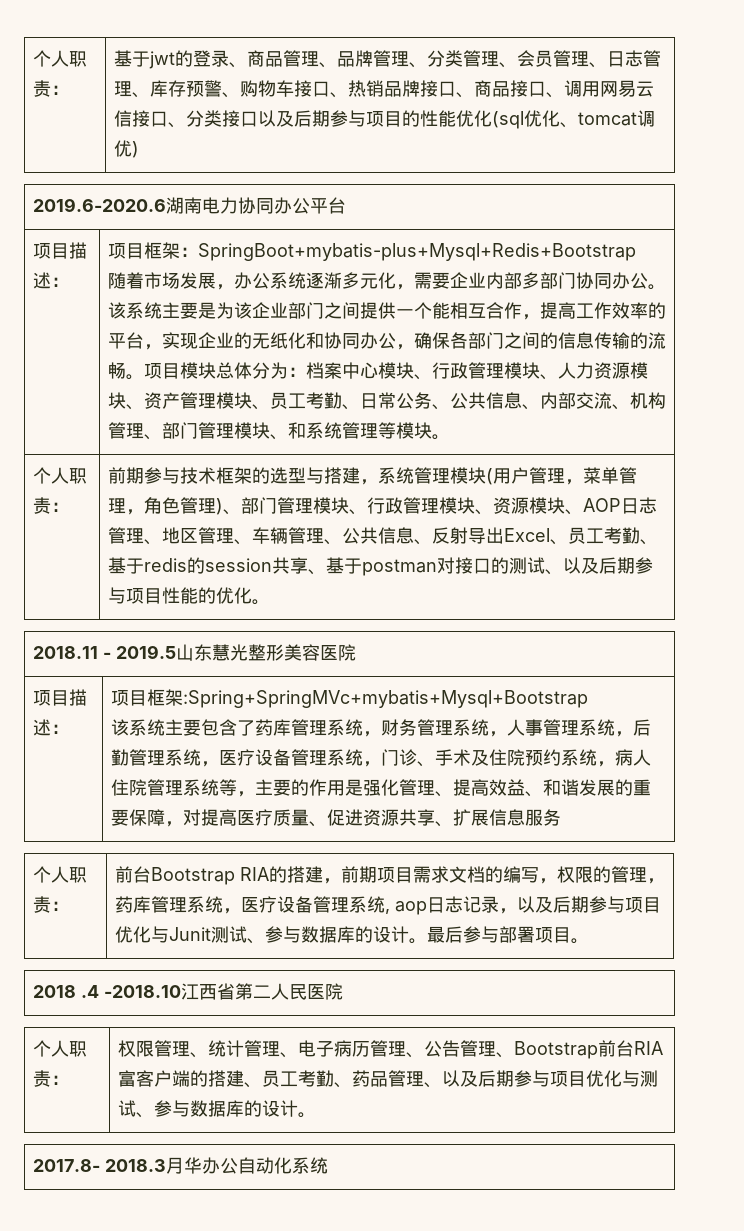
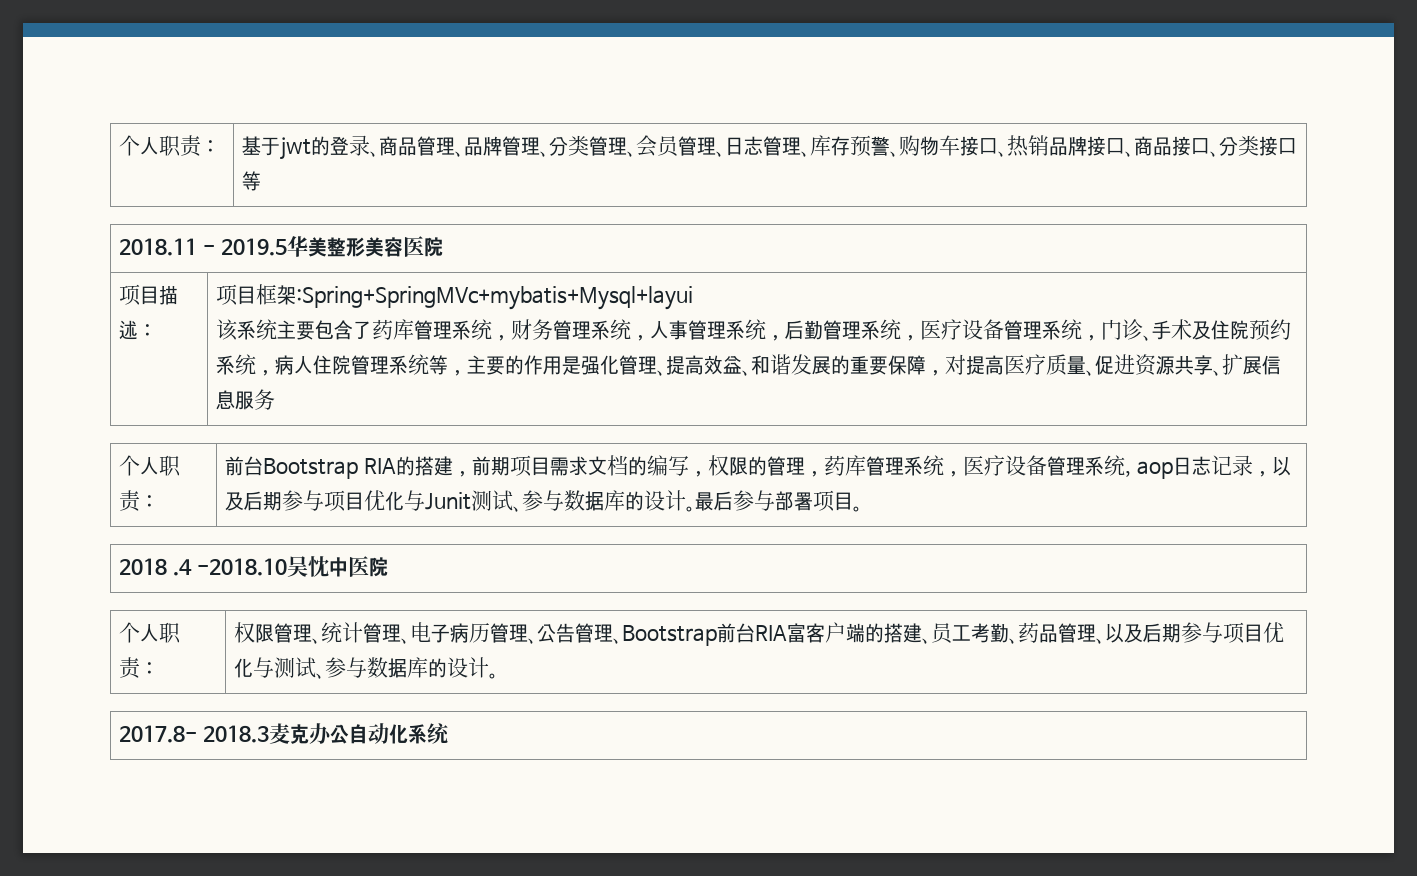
[563,80,654,97] [113,110,655,129] [113,140,139,158] [32,197,346,214] [32,242,87,259] [32,272,69,289] [107,242,636,261] [107,272,666,290] [107,302,666,320] [107,332,666,350] [107,362,648,380] [107,392,666,410] [107,422,450,440] [32,467,87,484] [32,497,69,514] [107,467,637,485] [107,497,657,515] [107,527,658,545] [107,557,653,576] [107,587,270,605] 调用网易云信接口、分类接口以及后期参与项目的性能优化(sql优化、tomcat调优) // 2019.6-2020.6湖南电力协同办公平台 // 项目描述： | 项目框架：SpringBoot+mybatis-plus+Mysql+Redis+Bootstrap // 随着市场发展，办公系统逐渐多元化，需要企业内部多部门协同办公。该系统主要是为该企业部门之间提供一个能相互合作，提高工作效率的平台，实现企业的无纸化和协同办公，确保各部门之间的信息传输的流畅。项目模块总体分为：档案中心模块、行政管理模块、人力资源模块、资产管理模块、员工考勤、日常公务、公共信息、内部交流、机构管理、部门管理模块、和系统管理等模块。 // 个人职责： | 前期参与技术框架的选型与搭建，系统管理模块(用户管理，菜单管理，角色管理)、部门管理模块、行政管理模块、资源模块、AOP日志管理、地区管理、车辆管理、公共信息、反射导出Excel、员工考勤、基于redis的session共享、基于postman对接口的测试、以及后期参与项目性能的优化。 -> [1219,135,1298,156] [242,171,262,191] 分类接口等
[175,644,248,661] 山东慧光 -> [286,236,327,257] 华美
[182,690,588,708] :Spring+SpringMVc+mybatis+Mysql+Bootstrap -> [296,286,694,310] :Spring+SpringMVc+mybatis+Mysql+layui
[180,983,307,1000] 江西省第二人民 -> [286,556,348,577] 吴忱中
[165,1157,202,1174] 月华 -> [268,723,309,744] 麦克

